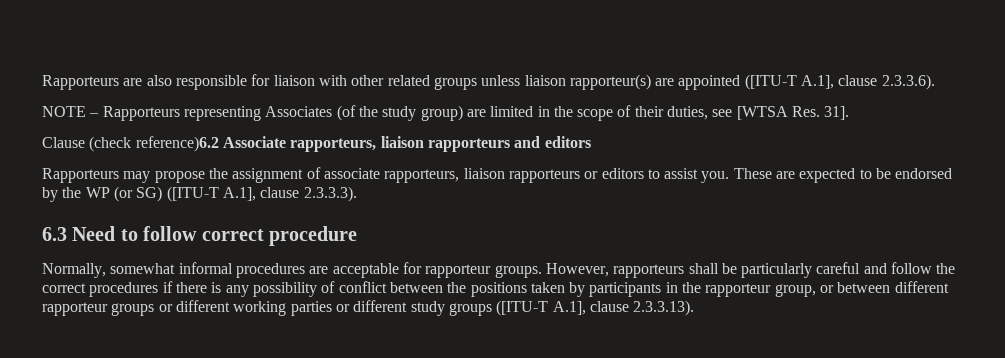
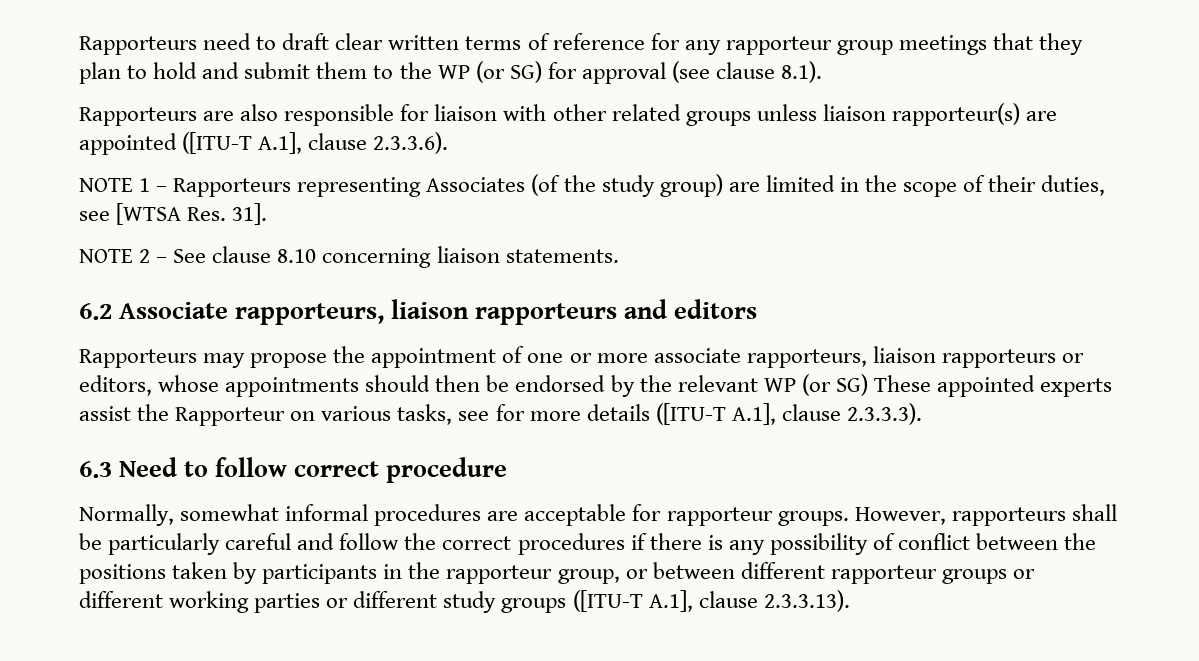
[42,75,119,90] Rapporteurs -> [79,33,1084,55] [79,61,823,84] [79,107,197,126] Rapporteurs need to draft clear written terms of reference for any rapporteur group meetings that they plan to hold and submit them to the WP (or SG) for approval (see clause 8.1). // Rapporteurs
(86, 111) none -> [139,178,151,192] 1
[42,136,219,152] Clause (check reference)6.2 -> [79,246,619,268] [79,303,112,320] NOTE 2 – See clause 8.10 concerning liaison statements. // 6.2
[232,167,321,183] assignment of -> [371,346,648,368] appointment of one or more
[601,168,872,183] editors to assist you. These are expected to -> [79,375,481,397] editors, whose appointments should then
[85,186,163,202] WP (or SG) -> [677,374,1113,397] [79,404,650,426] relevant WP (or SG) These appointed experts assist the Rapporteur on various tasks, see for more details

